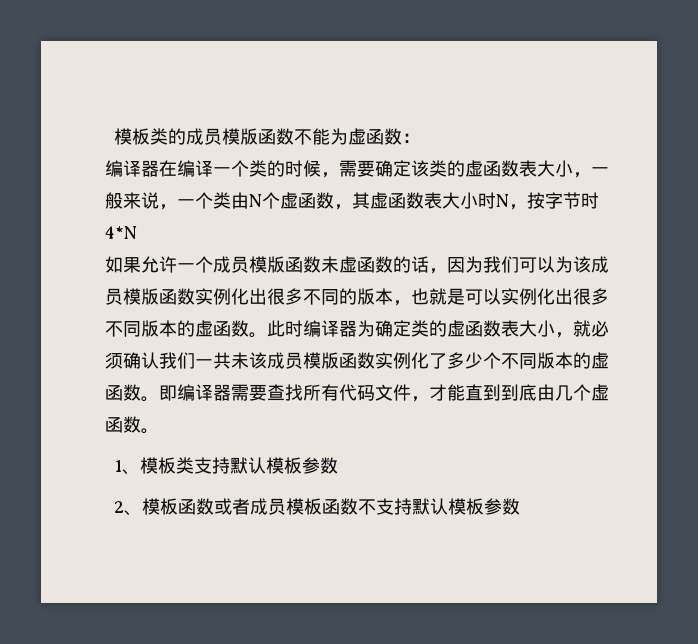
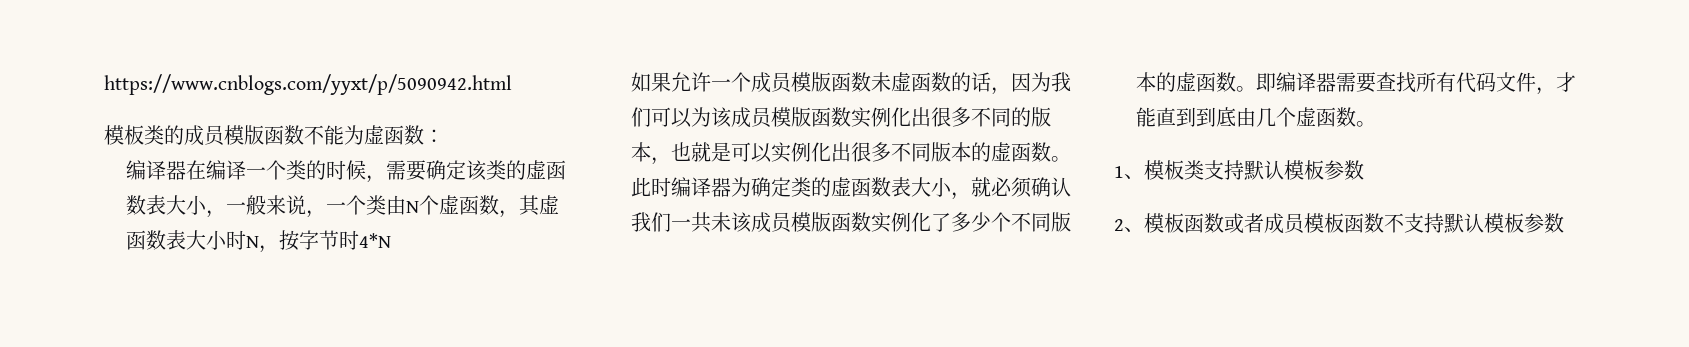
(114, 136) none -> [104,74,512,95] https://www.cnblogs.com/yyxt/p/5090942.html //

